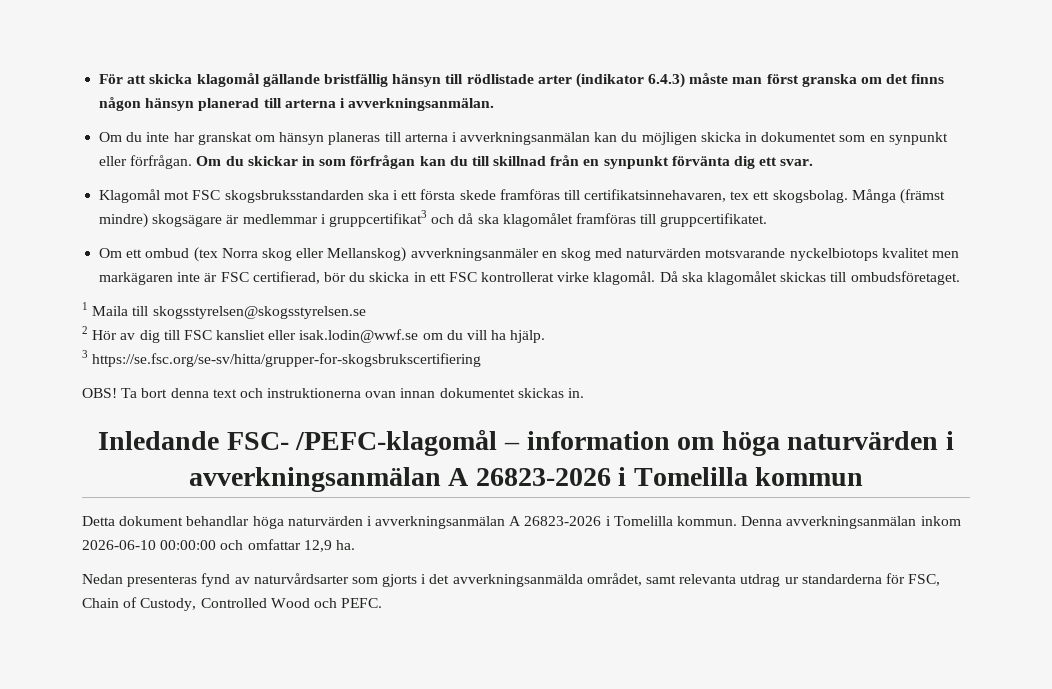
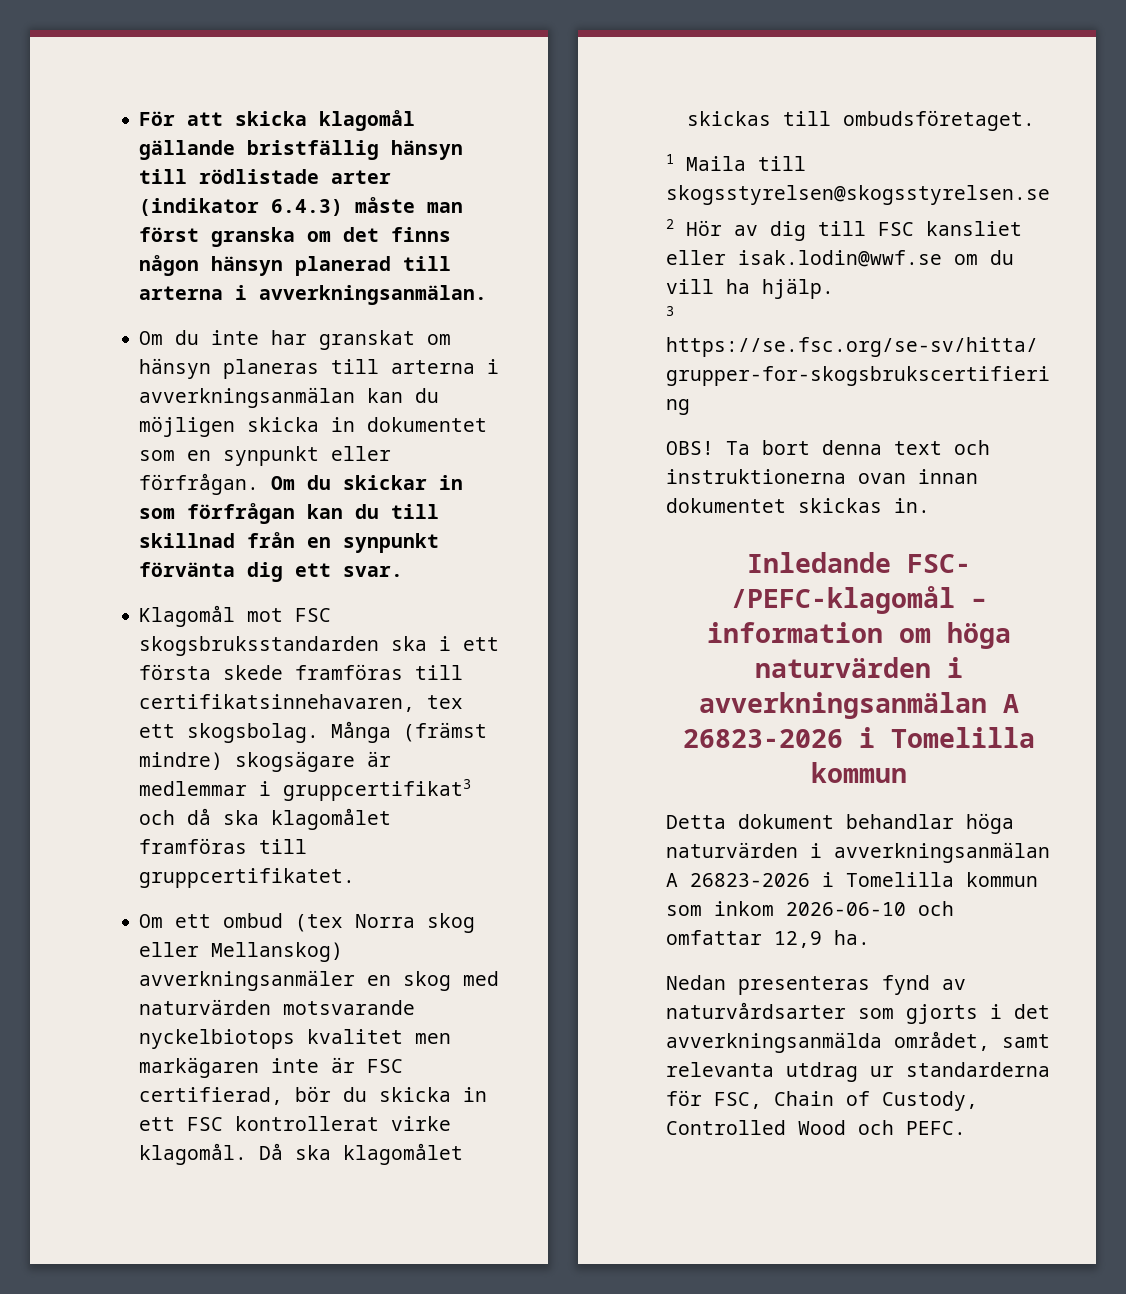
[677,516,917,529] kommun. Denna avverkningsanmälan -> [966,872,1038,887] [666,905,702,916] kommun som
[160,540,217,550] 00:00:00 -> (906, 909) none

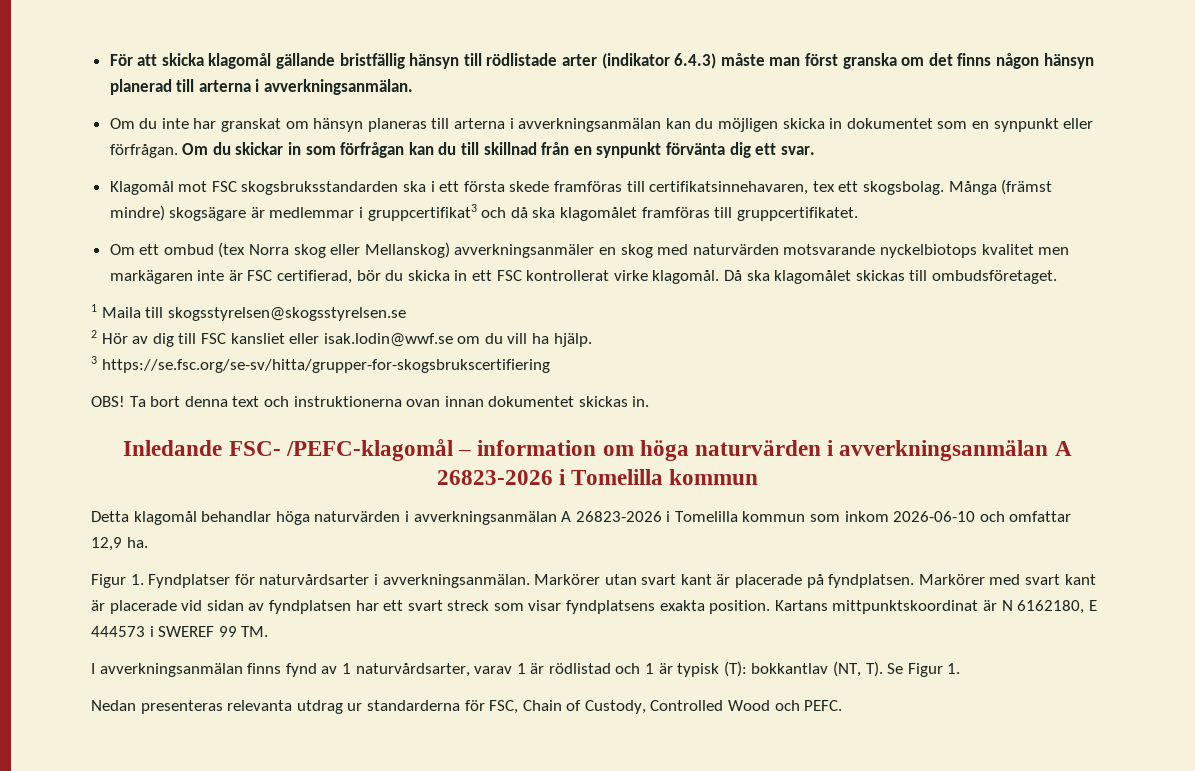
[738,814,834,829] dokument -> [133,511,197,525] klagomål
[666,975,966,995] [666,1002,1050,1024] [666,1031,1050,1053] Nedan presenteras fynd av naturvårdsarter som gjorts i det avverkningsanmälda området, samt -> [91,574,1096,588] [91,600,1097,614] [91,626,269,637] [91,661,961,677] [91,700,223,714] Figur 1. Fyndplatser för naturvårdsarter i avverkningsanmälan. Markörer utan svart kant är placerade på fyndplatsen. Markörer med svart kant är placerade vid sidan av fyndplatsen har ett svart streck som visar fyndplatsens exakta position. Kartans mittpunktskoordinat är N 6162180, E 444573 i SWEREF 99 TM. // I avverkningsanmälan finns fynd av 1 naturvårdsarter, varav 1 är rödlistad och 1 är typisk (T): bokkantlav (NT, T). Se Figur 1. // Nedan presenteras

